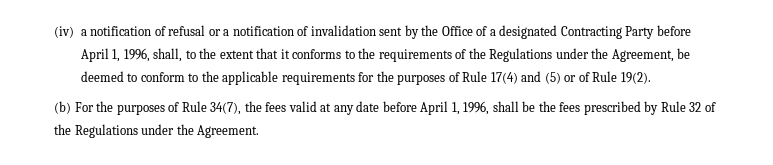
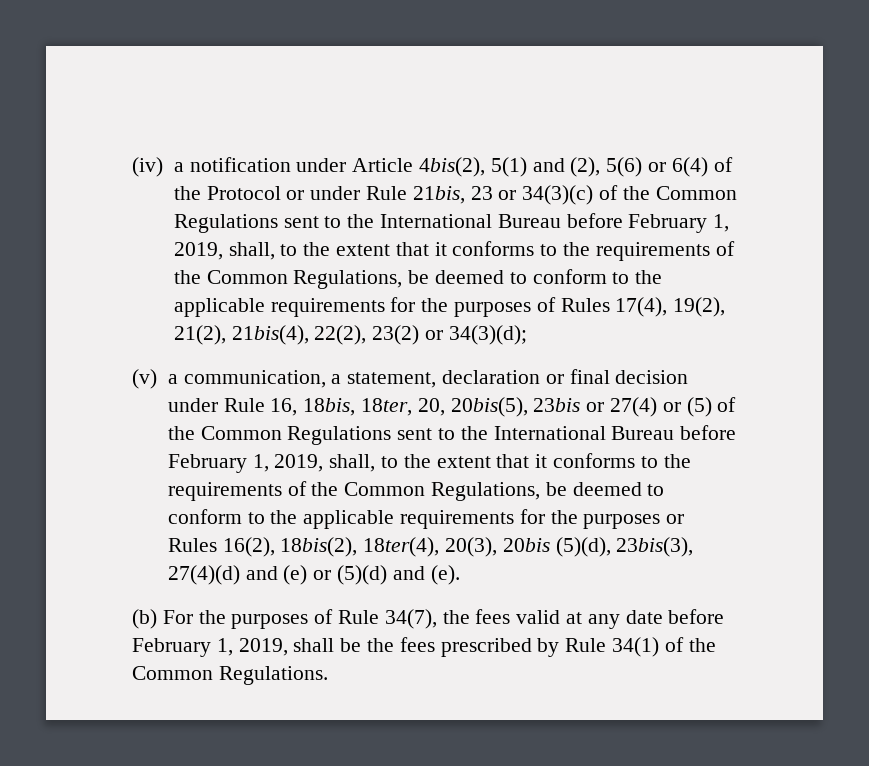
[154,25,691,39] [80,48,150,62] of refusal or a notification of invalidation sent by the Office of a designated Contracting Party before April 1, 1996, -> [296,157,733,177] [173,185,737,205] [173,213,730,233] [173,242,223,260] under Article 4bis(2), 5(1) and (2), 5(6) or 6(4) of the Protocol or under Rule 21bis, 23 or 34(3)(c) of the Common Regulations sent to the International Bureau before February 1, 2019,
[489,48,674,62] Regulations under the Agreement, -> [206,270,403,289] Common Regulations,
[462,71,651,84] Rule 17(4) and (5) or of Rule 19(2). -> [560,297,726,317] [173,325,527,345] [132,369,689,389] [167,397,737,417] [167,425,737,445] [167,453,691,473] [167,481,665,501] [167,509,685,529] [167,537,694,557] [167,565,460,585] Rules 17(4), 19(2), 21(2), 21bis(4), 22(2), 23(2) or 34(3)(d); // (v) a communication, a statement, declaration or final decision under Rule 16, 18bis, 18ter, 20, 20bis(5), 23bis or 27(4) or (5) of the Common Regulations sent to the International Bureau before February 1, 2019, shall, to the extent that it conforms to the requirements of the Common Regulations, be deemed to conform to the applicable requirements for the purposes or Rules 16(2), 18bis(2), 18ter(4), 20(3), 20bis (5)(d), 23bis(3), 27(4)(d) and (e) or (5)(d) and (e).
[420,101,490,115] April 1, 1996, -> [132,638,288,657] February 1, 2019,
[689,102,716,112] [54,124,260,138] 32 of the Regulations under the Agreement. -> [612,637,716,657] [132,666,328,685] 34(1) of the Common Regulations.

